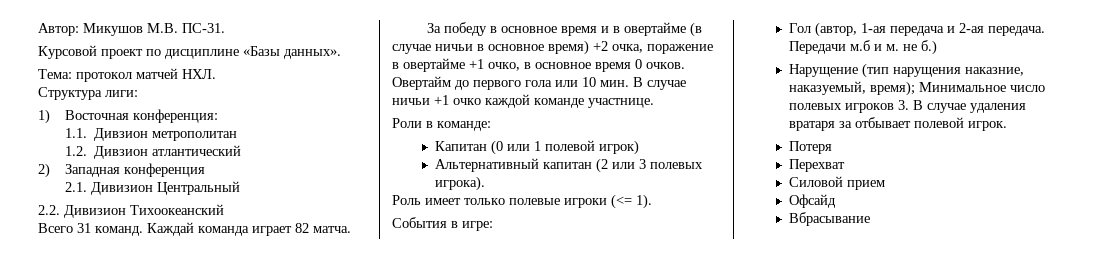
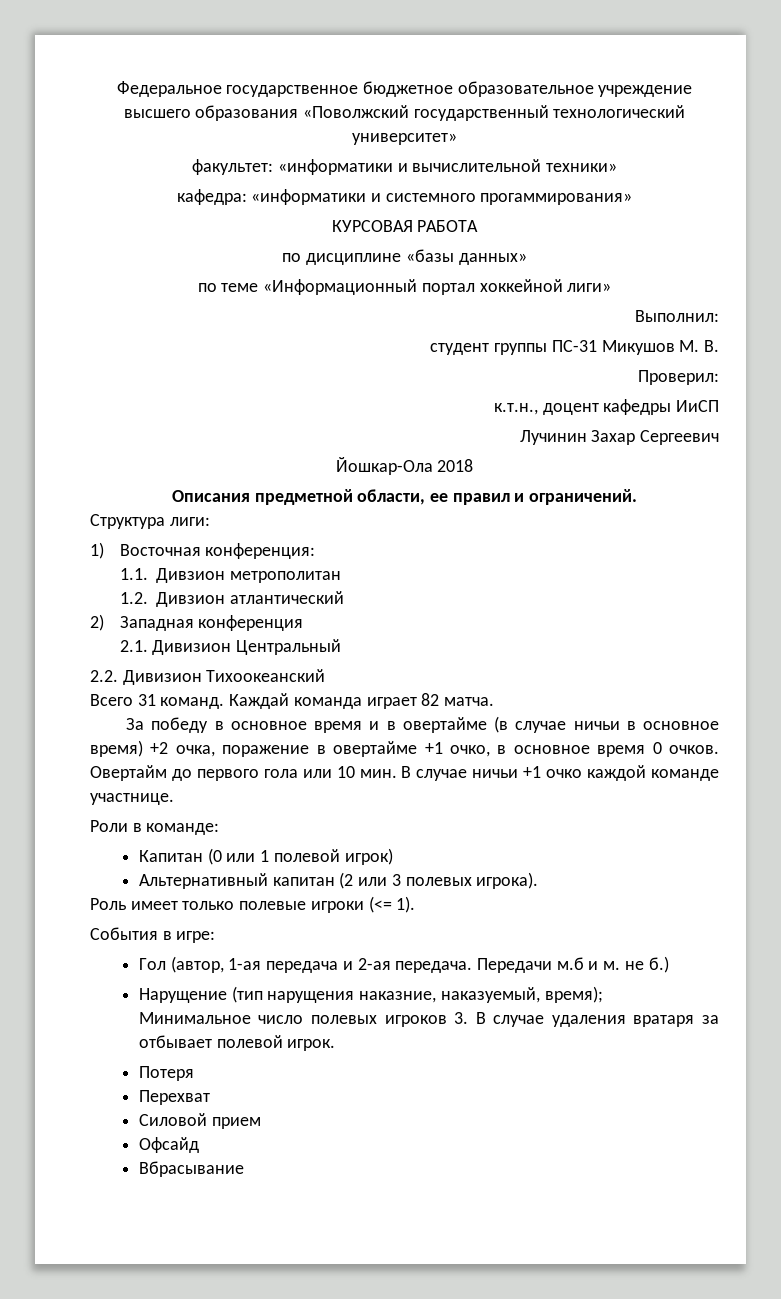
[38,23,225,36] [38,45,341,59] [38,68,216,82] Автор: Микушов М.В. ПС-31. // Курсовой проект по дисциплине «Базы данных». // Тема: протокол матчей НХЛ. -> [116,81,693,97] [123,105,686,121] [352,133,457,145] [192,159,617,175] [176,189,633,205] [331,220,479,232] [282,249,527,265] [197,279,612,295] [635,310,719,322] [430,340,720,355] [638,370,719,385] [493,399,719,415] [519,430,720,445] [335,457,474,475] [171,489,638,505] Федеральное государственное бюджетное образовательное учреждение высшего образования «Поволжский государственный технологический университет» // факультет: «информатики и вычислительной техники» // кафедра: «информатики и системного прогаммирования» // КУРСОВАЯ РАБОТА // по дисциплине «базы данных» // по теме «Информационный портал хоккейной лиги» // Выполнил: // студент группы ПС-31 Микушов М. В. // Проверил: // к.т.н., доцент кафедры ИиСП // Лучинин Захар Сергеевич // Йошкар-Ола 2018 // Описания предметной области, ее правил и ограничений.

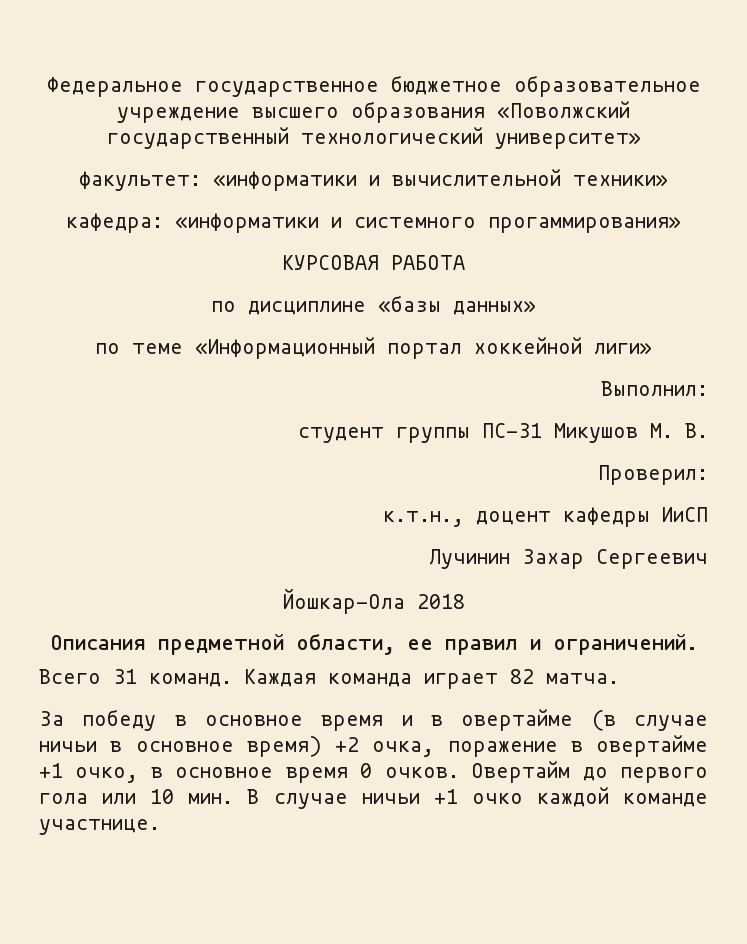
[90,514,210,529] [90,542,316,559] [119,568,342,583] [119,591,345,607] [90,614,304,631] [119,639,342,655] [90,669,326,685] // Структура лиги: // 1) Восточная конференция: // 1.1. Дивзион метрополитан // 1.2. Дивзион атлантический // 2) Западная конференция // 2.1. Дивизион Центральный // 2.2. Дивизион Тихоокеанский -> (698, 644) none
[229,693,290,709] Каждай -> [244,669,316,687] Каждая
[90,820,220,835] [138,848,393,865] [138,872,539,889] [90,896,416,913] [90,927,216,943] [138,956,669,973] [138,986,603,1003] [138,1012,719,1027] [138,1035,336,1051] [138,1066,194,1081] [138,1090,210,1105] [138,1113,261,1129] [138,1137,199,1153] [138,1161,244,1177] // Роли в команде: // Капитан (0 или 1 полевой игрок) // Альтернативный капитан (2 или 3 полевых игрока). // Роль имеет только полевые игроки (<= 1). // События в игре: // Гол (автор, 1-ая передача и 2-ая передача. Передачи м.б и м. не б.) // Нарущение (тип нарущения наказние, наказуемый, время); Минимальное число полевых игроков 3. В случае удаления вратаря за отбывает полевой игрок. // Потеря // Перехват // Силовой прием // Офсайд // Вбрасывание -> (160, 827) none

